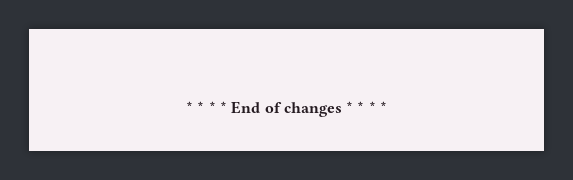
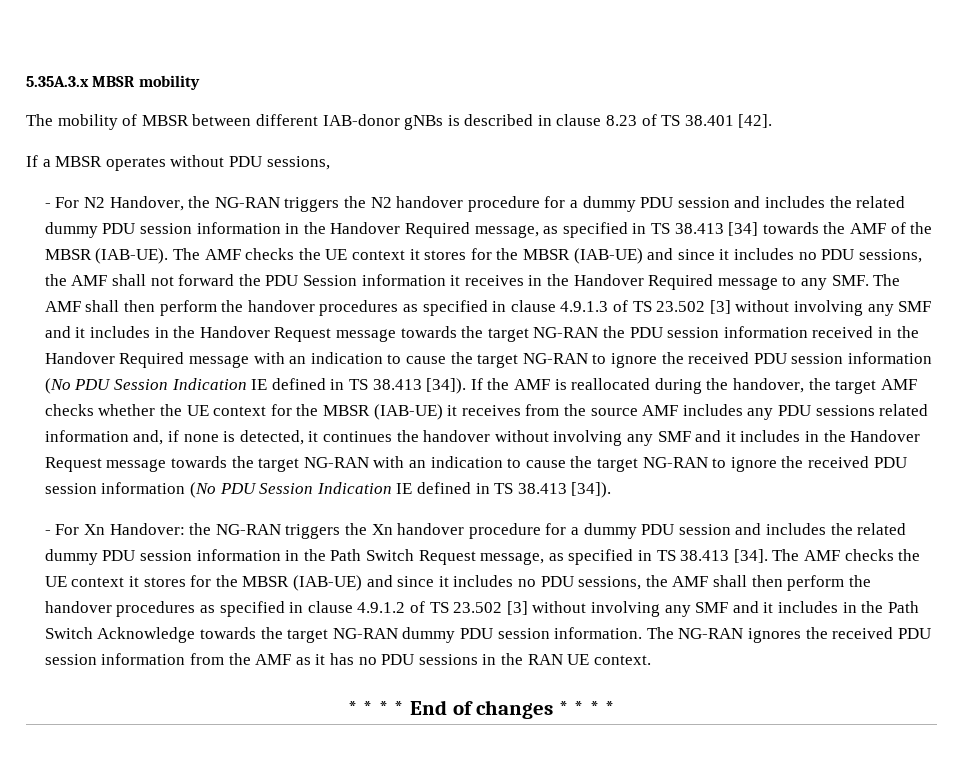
(185, 107) none -> [26,75,200,90] [26,114,773,130] [26,155,330,171] [44,196,906,212] [44,222,933,238] [44,248,922,264] [44,274,901,290] [44,300,932,316] [44,326,919,342] [44,352,932,368] [44,378,917,394] [44,404,929,420] [44,430,921,446] [44,456,907,472] [44,482,612,498] [44,523,907,539] [44,549,921,565] [44,575,871,591] [44,601,919,617] [44,627,931,643] [44,653,651,665] 5.35A.3.x MBSR mobility // The mobility of MBSR between different IAB-donor gNBs is described in clause 8.23 of TS 38.401 [42]. // If a MBSR operates without PDU sessions, // - For N2 Handover, the NG-RAN triggers the N2 handover procedure for a dummy PDU session and includes the related dummy PDU session information in the Handover Required message, as specified in TS 38.413 [34] towards the AMF of the MBSR (IAB-UE). The AMF checks the UE context it stores for the MBSR (IAB-UE) and since it includes no PDU sessions, the AMF shall not forward the PDU Session information it receives in the Handover Required message to any SMF. The AMF shall then perform the handover procedures as specified in clause 4.9.1.3 of TS 23.502 [3] without involving any SMF and it includes in the Handover Request message towards the target NG-RAN the PDU session information received in the Handover Required message with an indication to cause the target NG-RAN to ignore the received PDU session information (No PDU Session Indication IE defined in TS 38.413 [34]). If the AMF is reallocated during the handover, the target AMF checks whether the UE context for the MBSR (IAB-UE) it receives from the source AMF includes any PDU sessions related information and, if none is detected, it continues the handover without involving any SMF and it includes in the Handover Request message towards the target NG-RAN with an indication to cause the target NG-RAN to ignore the received PDU session information (No PDU Session Indication IE defined in TS 38.413 [34]). // - For Xn Handover: the NG-RAN triggers the Xn handover procedure for a dummy PDU session and includes the related dummy PDU session information in the Path Switch Request message, as specified in TS 38.413 [34]. The AMF checks the UE context it stores for the MBSR (IAB-UE) and since it includes no PDU sessions, the AMF shall then perform the handover procedures as specified in clause 4.9.1.2 of TS 23.502 [3] without involving any SMF and it includes in the Path Switch Acknowledge towards the target NG-RAN dummy PDU session information. The NG-RAN ignores the received PDU session information from the AMF as it has no PDU sessions in the RAN UE context. //

